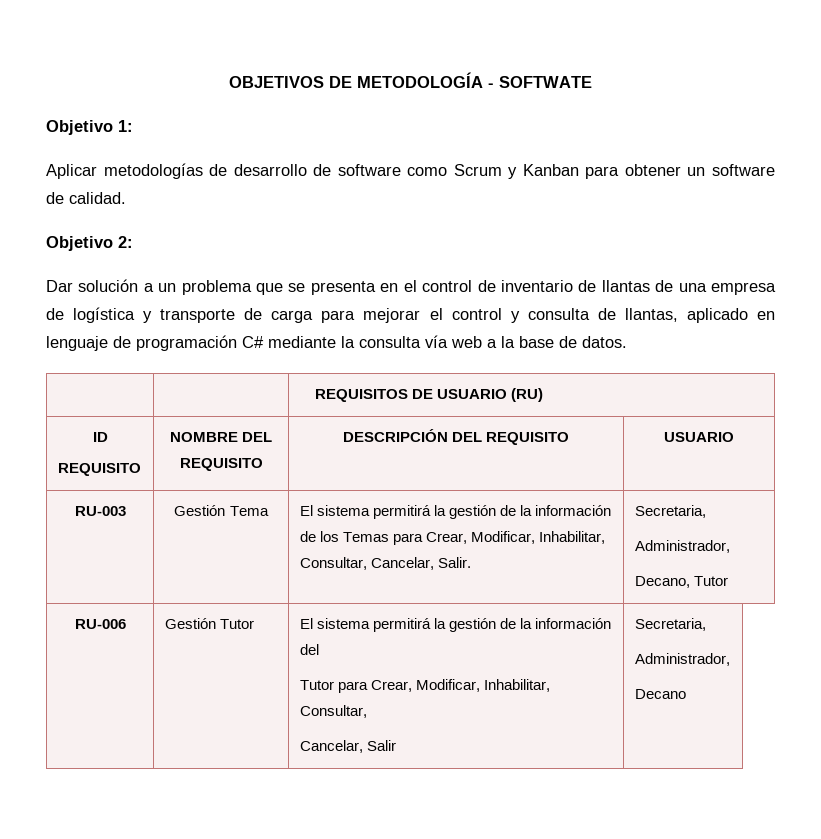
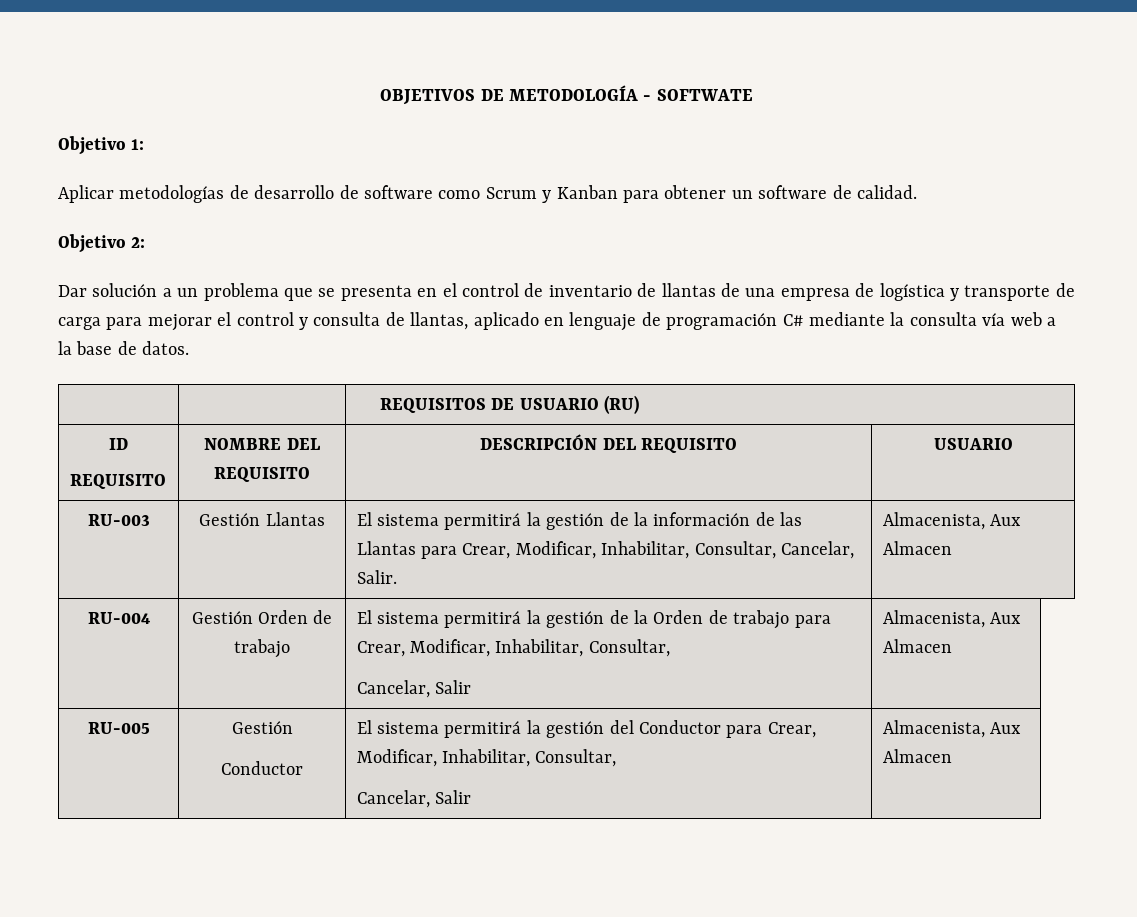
[229,506,269,516] Tema -> [265,512,325,526] Llantas
[319,531,389,542] los Temas -> [780,512,803,526] [356,541,416,555] las Llantas
[634,505,706,518] [634,540,730,553] [634,576,728,588] [74,619,126,629] [164,618,254,629] [299,618,611,632] [299,644,319,655] [299,679,550,693] [299,705,367,718] [299,740,396,753] [634,618,706,631] [634,653,730,666] [634,689,686,699] Secretaria, // Administrador, // Decano, Tutor // RU-006 | Gestión Tutor | El sistema permitirá la gestión de la información del // Tutor para Crear, Modificar, Inhabilitar, Consultar, // Cancelar, Salir | Secretaria, // Administrador, // Decano -> [882,512,1021,530] [882,541,952,555] [87,612,150,624] [191,610,333,624] [234,639,290,658] [356,610,831,629] [356,639,670,657] [356,680,471,698] [882,610,1021,628] [882,639,952,653] [87,722,150,734] [231,721,293,734] [221,761,303,775] [356,720,816,738] [356,749,617,767] [356,790,471,808] [882,720,1021,738] [882,749,952,763] Almacenista, Aux Almacen // RU-004 | Gestión Orden de trabajo | El sistema permitirá la gestión de la Orden de trabajo para Crear, Modificar, Inhabilitar, Consultar, // Cancelar, Salir | Almacenista, Aux Almacen // RU-005 | Gestión // Conductor | El sistema permitirá la gestión del Conductor para Crear, Modificar, Inhabilitar, Consultar, // Cancelar, Salir | Almacenista, Aux Almacen

